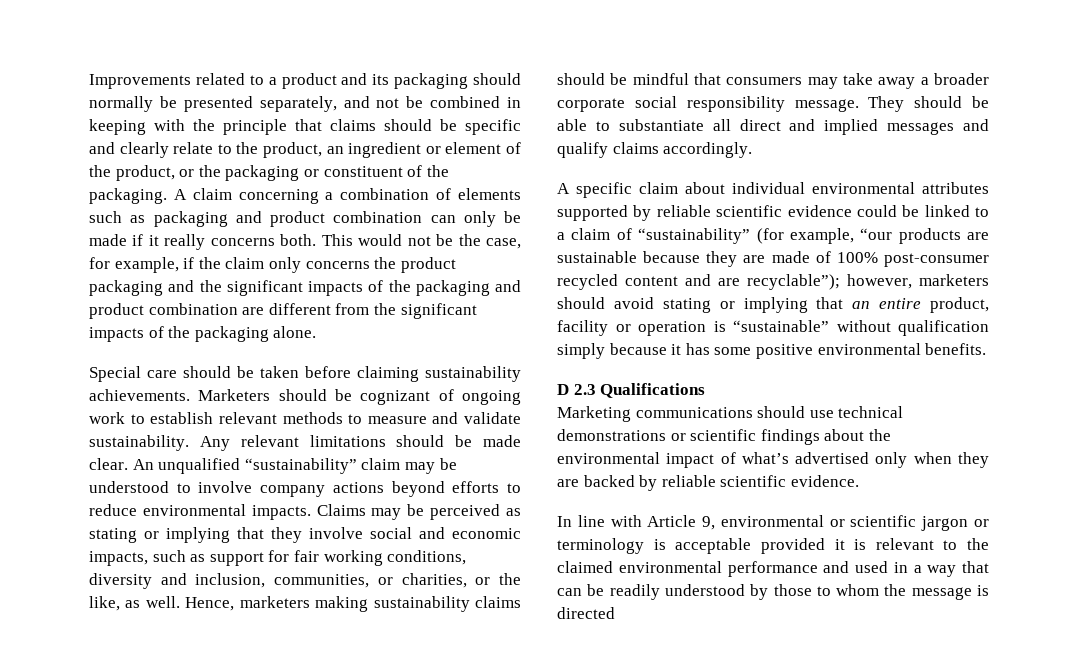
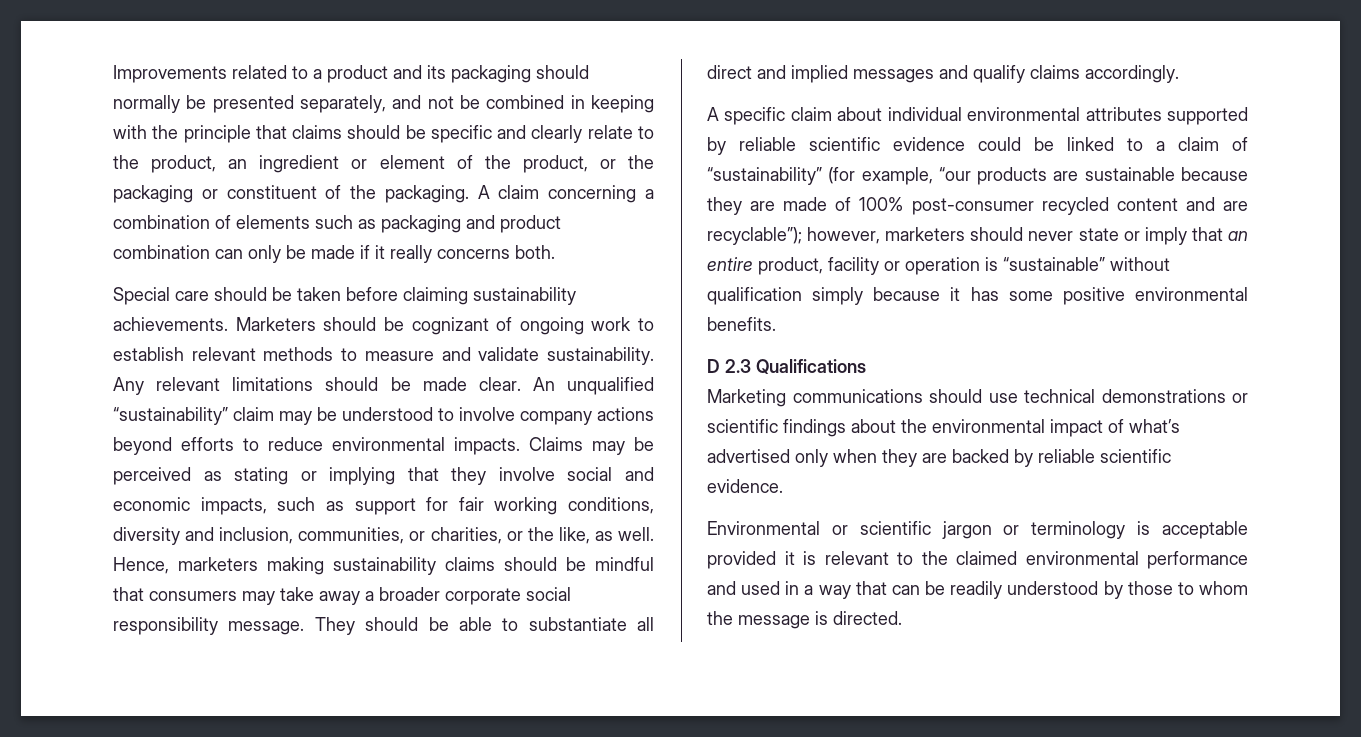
[321,234,521,249] [89,257,456,273] [89,280,521,296] [89,303,477,319] [89,326,317,342] This would not be the case, for example, if the claim only concerns the product packaging and the significant impacts of the packaging and product combination are different from the significant impacts of the packaging alone. -> (555, 252) none
[613,297,808,313] avoid stating or implying -> [1028,227,1187,245] never state or imply
[557,515,824,530] In line with Article 9, environmental -> [707,521,820,535] Environmental
[557,607,615,619] directed -> [833,611,902,625] directed.

